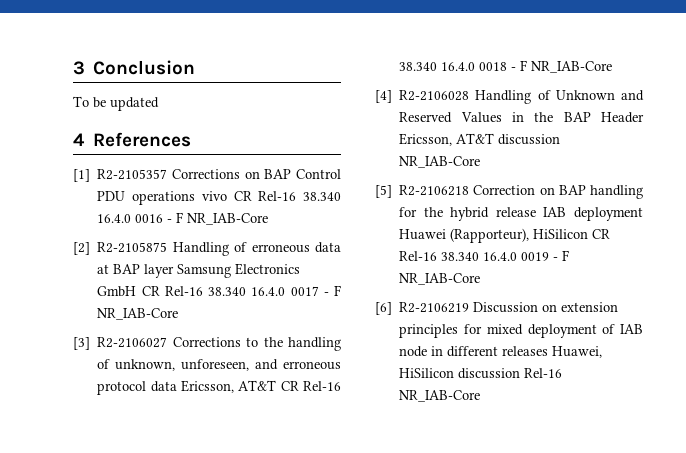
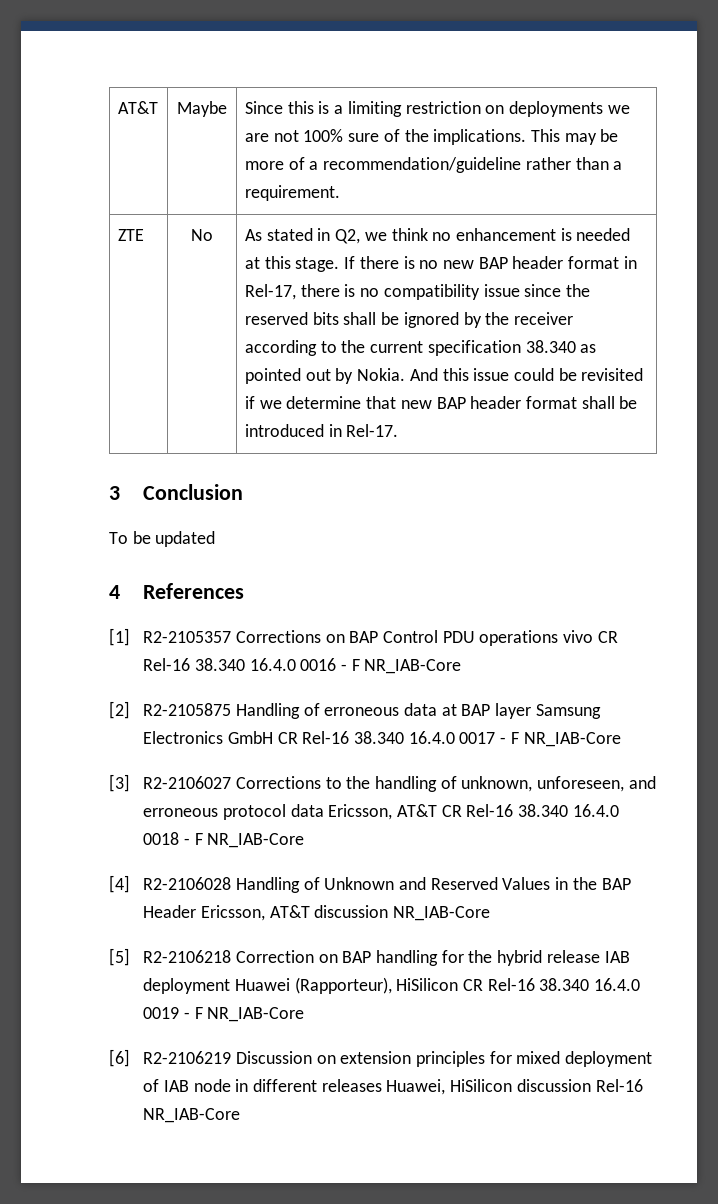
(73, 68) none -> [117,101,158,114] [177,101,227,117] [244,101,630,117] [244,129,619,145] [244,157,623,173] [244,185,340,201] [117,229,144,241] [191,229,213,241] [244,228,631,244] [244,256,637,272] [244,284,590,300] [244,312,573,328] [244,340,597,356] [244,368,644,384] [244,396,638,409] [244,424,399,437] AT&T | Maybe | Since this is a limiting restriction on deployments we are not 100% sure of the implications. This may be more of a recommendation/guideline rather than a requirement. // ZTE | No | As stated in Q2, we think no enhancement is needed at this stage. If there is no new BAP header format in Rel-17, there is no compatibility issue since the reserved bits shall be ignored by the receiver according to the current specification 38.340 as pointed out by Nokia. And this issue could be revisited if we determine that new BAP header format shall be introduced in Rel-17. //

